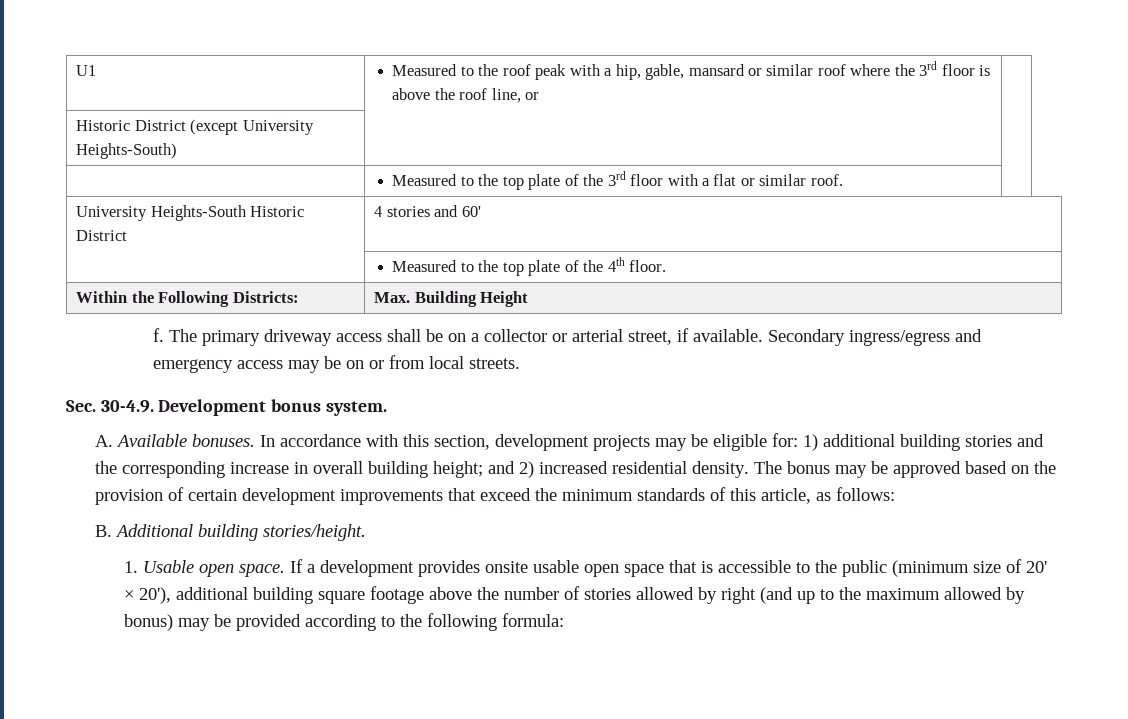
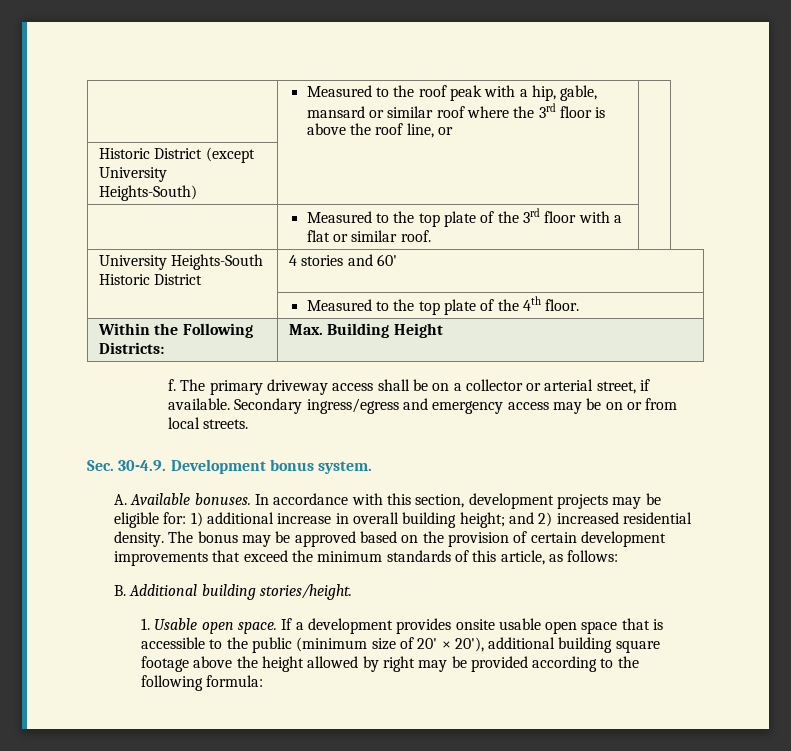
[76,65,97,76] U1 -> (306, 91) none
[900,434,1045,451] [95,461,226,478] building stories and the corresponding -> (274, 518) none
[504,586,1026,604] [124,614,174,631] number of stories allowed by right (and up to the maximum allowed by bonus) -> [261,656,415,672] height allowed by right

